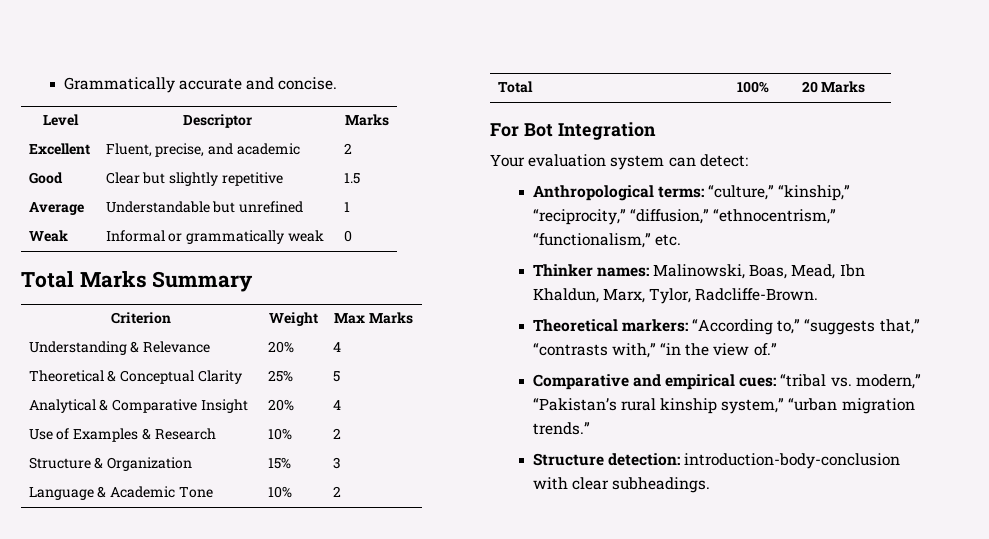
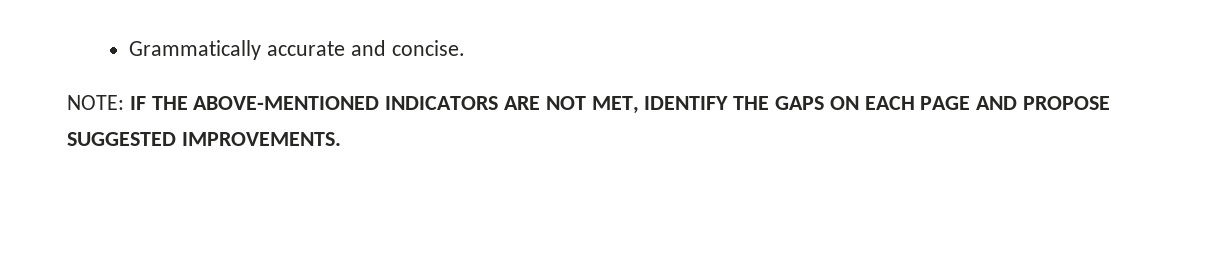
[42,114,79,126] [183,114,252,128] [344,114,389,126] [28,143,90,155] [105,143,301,157] [343,143,352,154] [28,172,63,184] [105,172,284,186] [343,173,360,184] [28,202,84,215] [105,201,304,213] [343,202,350,212] [28,230,68,242] [105,230,325,244] [343,230,352,242] [21,271,254,292] [111,312,171,324] [268,312,318,326] [334,312,413,324] [28,341,211,355] [267,341,294,353] [332,342,341,352] [28,370,243,384] [267,370,293,382] [332,371,340,382] [28,399,249,413] [267,399,294,411] [332,400,341,410] [28,428,216,442] [267,428,292,440] [332,428,341,439] [28,457,193,471] [267,457,291,469] [332,457,341,469] [28,486,214,500] [267,486,292,498] [332,486,341,497] [497,81,533,93] [736,81,769,93] [801,81,866,93] [490,122,656,140] [490,154,748,170] [532,185,851,201] [532,209,837,225] [532,233,681,248] [532,264,865,279] [532,288,819,304] [532,319,920,335] [532,343,777,358] [532,374,921,390] [532,398,915,414] [532,422,590,435] [532,453,901,469] [532,477,711,493] // Level | Descriptor | Marks // Excellent | Fluent, precise, and academic | 2 // Good | Clear but slightly repetitive | 1.5 // Average | Understandable but unrefined | 1 // Weak | Informal or grammatically weak | 0 // Total Marks Summary // Criterion | Weight | Max Marks // Understanding & Relevance | 20% | 4 // Theoretical & Conceptual Clarity | 25% | 5 // Analytical & Comparative Insight | 20% | 4 // Use of Examples & Research | 10% | 2 // Structure & Organization | 15% | 3 // Language & Academic Tone | 10% | 2 // Total | 100% | 20 Marks // For Bot Integration // Your evaluation system can detect: // Anthropological terms: “culture,” “kinship,” “reciprocity,” “diffusion,” “ethnocentrism,” “functionalism,” etc. // Thinker names: Malinowski, Boas, Mead, Ibn Khaldun, Marx, Tylor, Radcliffe-Brown. // Theoretical markers: “According to,” “suggests that,” “contrasts with,” “in the view of.” // Comparative and empirical cues: “tribal vs. modern,” “Pakistan’s rural kinship system,” “urban migration trends.” // Structure detection: introduction-body-conclusion with clear subheadings. -> [67,95,1111,114] [67,132,341,146] // NOTE: IF THE ABOVE-MENTIONED INDICATORS ARE NOT MET, IDENTIFY THE GAPS ON EACH PAGE AND PROPOSE SUGGESTED IMPROVEMENTS.

